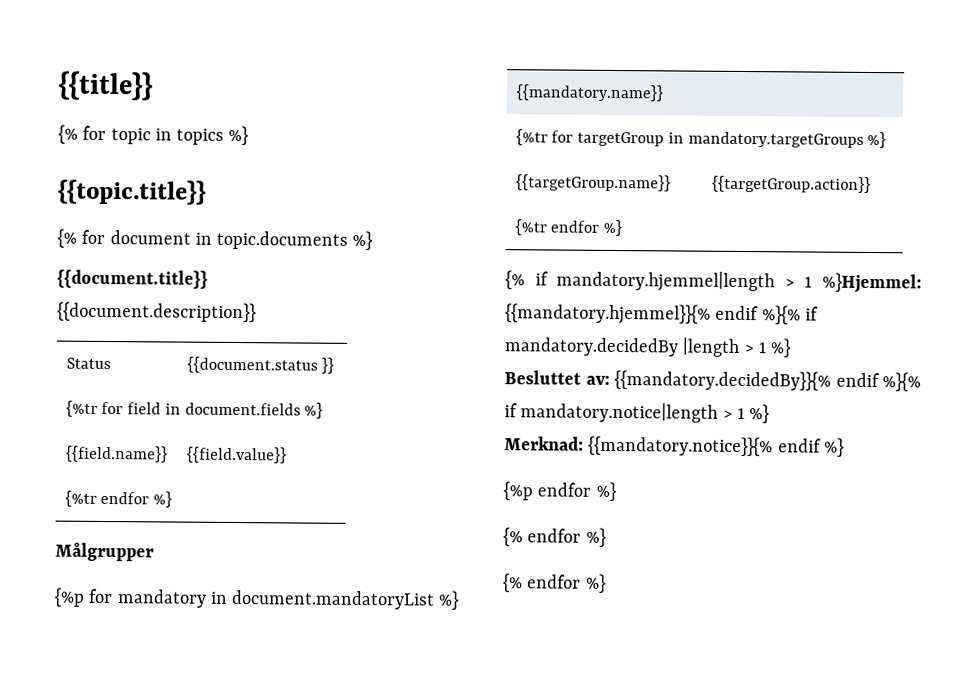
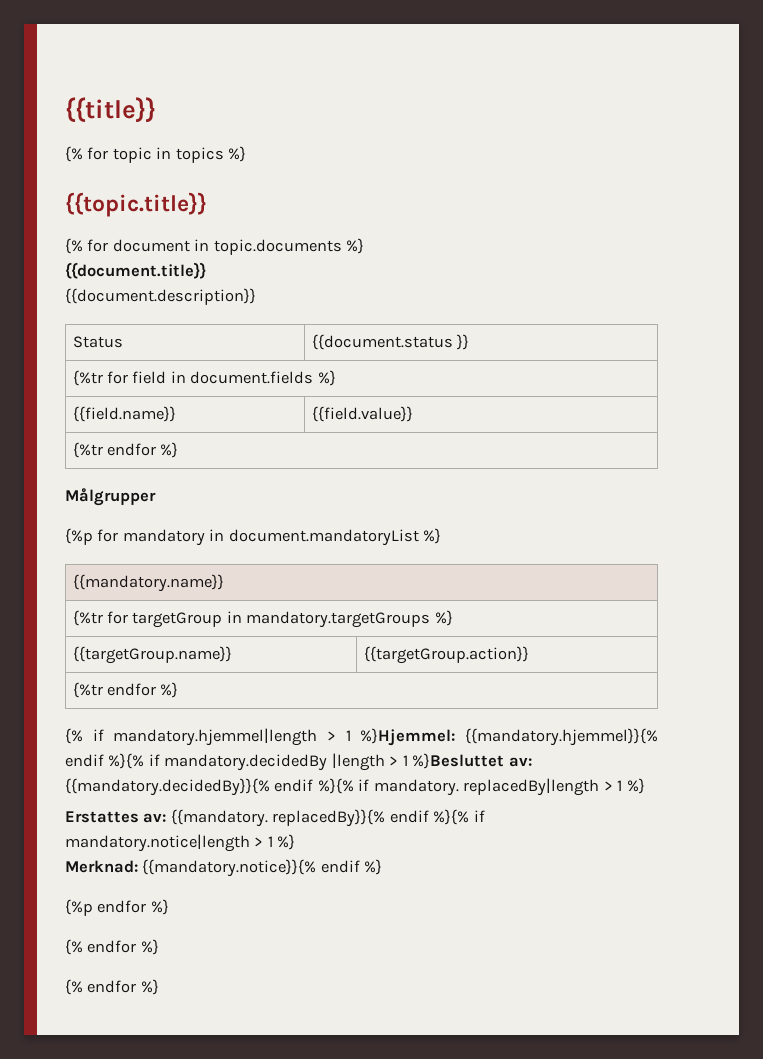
[770,338,793,358] [504,369,831,391] %} // Besluttet av: {{mandatory.decidedBy}}{% -> [412,753,532,769] [65,778,645,796] [65,809,386,827] %}Besluttet av: {{mandatory.decidedBy}}{% endif %}{% if mandatory. replacedBy|length > 1 %} // Erstattes av: {{mandatory. replacedBy}}{%

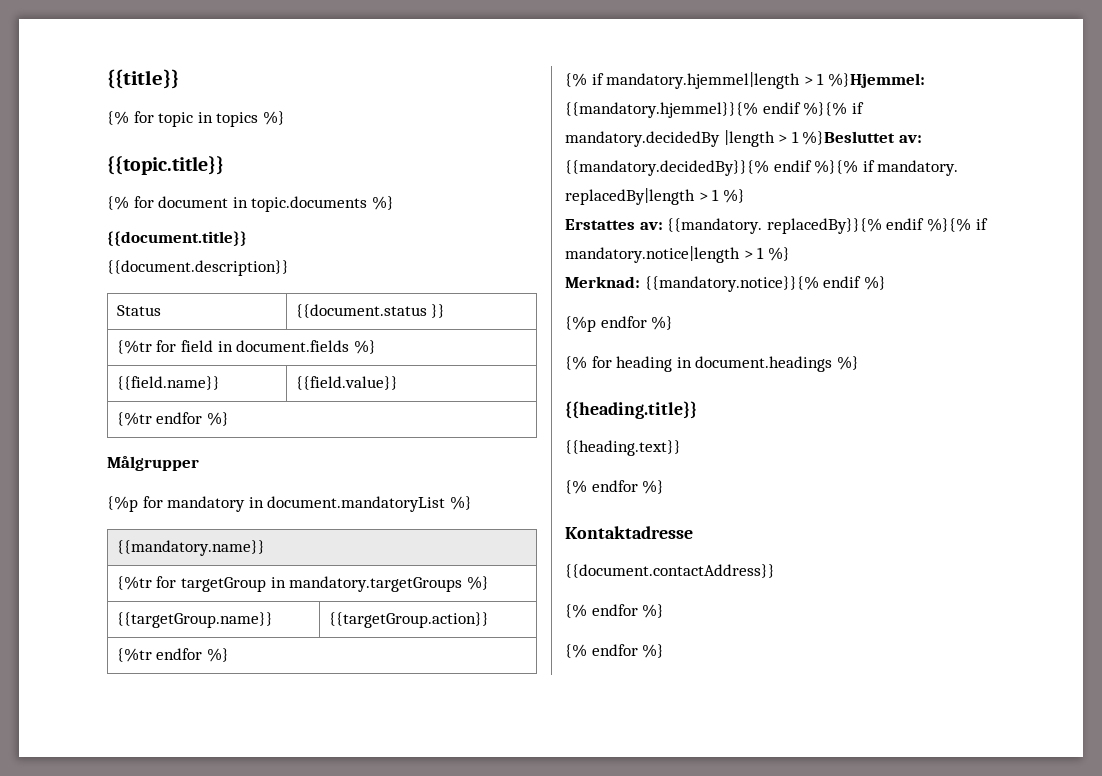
(169, 907) none -> [565,356,859,372] [565,401,697,419] [565,440,681,456] [565,480,665,494] [565,526,693,539] [565,564,775,578] // {% for heading in document.headings %} // {{heading.title}} // {{heading.text}} // {% endfor %} // Kontaktadresse // {{document.contactAddress}}

